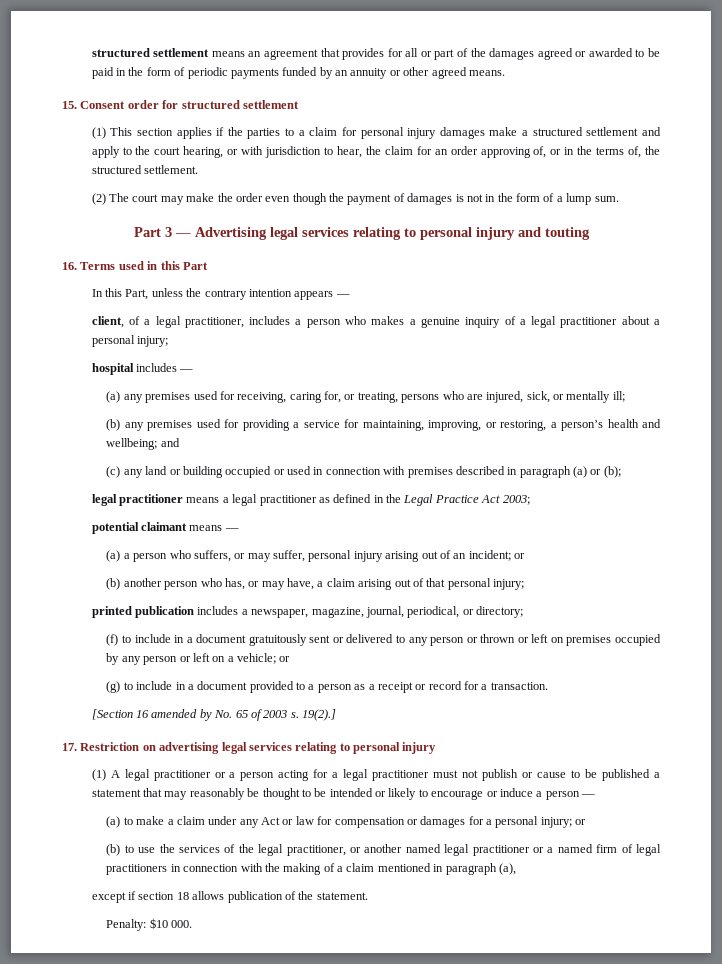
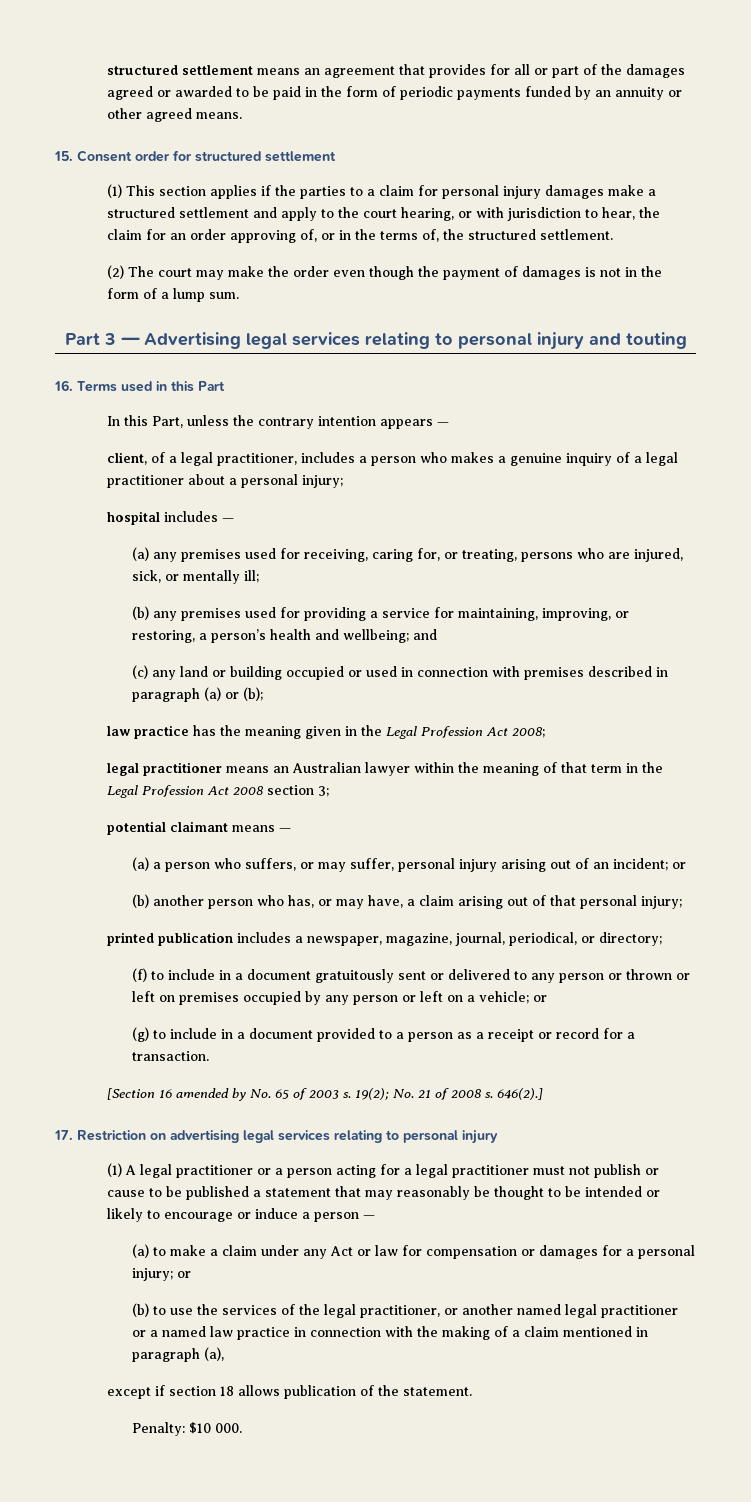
[91,494,530,506] legal practitioner means a legal practitioner as defined in the Legal Practice Act 2003; -> [106,725,545,739] [106,762,663,776] [106,785,329,798] law practice has the meaning given in the Legal Profession Act 2008; // legal practitioner means an Australian lawyer within the meaning of that term in the Legal Profession Act 2008 section 3;
[302,709,337,721] 19(2).] -> [354,1088,543,1100] 19(2); No. 21 of 2008 s. 646(2).]
[596,844,661,856] [106,864,168,875] firm of legal practitioners -> [210,1326,291,1340] law practice

